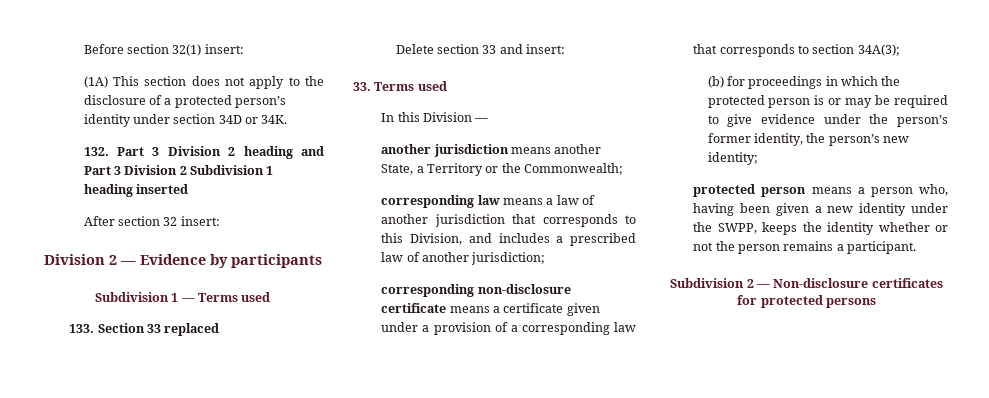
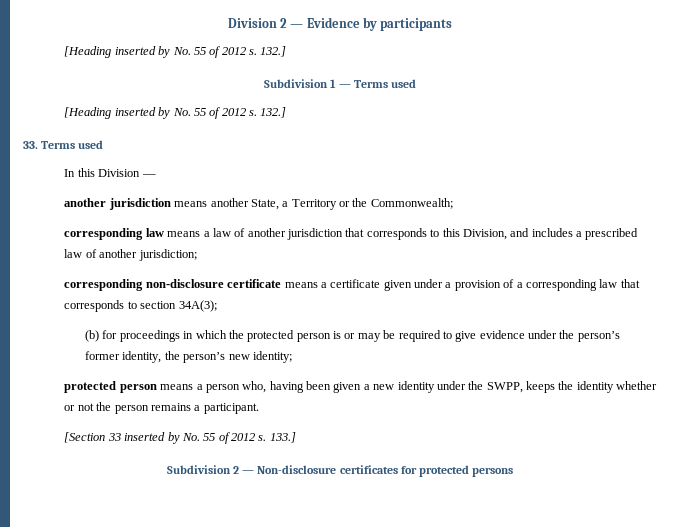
[83,44,244,56] [83,76,324,89] [83,95,287,108] [83,114,288,127] [83,146,324,159] [83,165,274,175] [83,184,188,197] [83,216,220,226] Before section 32(1) insert: // (1A) This section does not apply to the disclosure of a protected person’s identity under section 34D or 34K. // 132. Part 3 Division 2 heading and Part 3 Division 2 Subdivision 1 heading inserted // After section 32 insert: // -> (227, 23) none
(322, 261) none -> [64,46,287,58] // [Heading inserted by No. 55 of 2012 s. 132.]
[69,323,220,336] [395,44,566,54] 133. Section 33 replaced // Delete section 33 and insert: -> [64,107,287,119] [Heading inserted by No. 55 of 2012 s. 132.]
(917, 247) none -> [64,432,296,444] // [Section 33 inserted by No. 55 of 2012 s. 133.]

